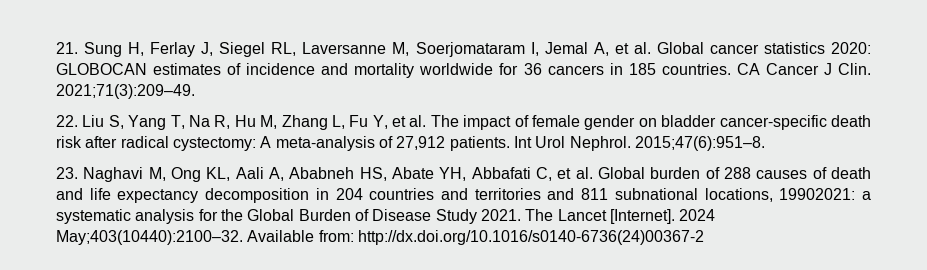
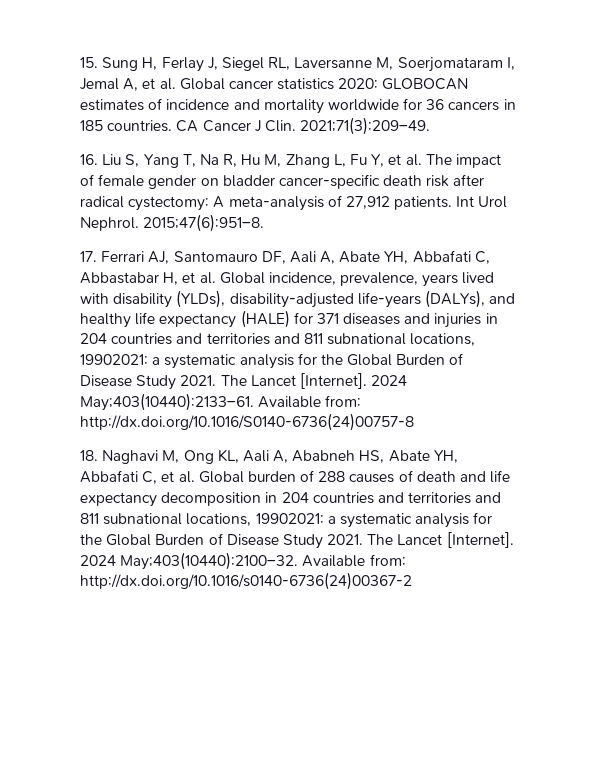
[56,42,78,54] 21. -> [80,57,98,68] 15.
[56,115,78,127] 22. -> [80,154,98,165] 16.
[56,167,78,179] 23. -> [80,250,490,264] [80,272,495,287] [80,290,516,308] [80,310,498,328] [80,333,476,346] [80,353,464,369] [80,373,408,390] [80,393,362,411] [80,413,414,431] [80,450,98,461] 17. Ferrari AJ, Santomauro DF, Aali A, Abate YH, Abbafati C, Abbastabar H, et al. Global incidence, prevalence, years lived with disability (YLDs), disability-adjusted life-years (DALYs), and healthy life expectancy (HALE) for 371 diseases and injuries in 204 countries and territories and 811 subnational locations, 19902021: a systematic analysis for the Global Burden of Disease Study 2021. The Lancet [Internet]. 2024 May;403(10440):2133–61. Available from: http://dx.doi.org/10.1016/S0140-6736(24)00757-8 // 18.

